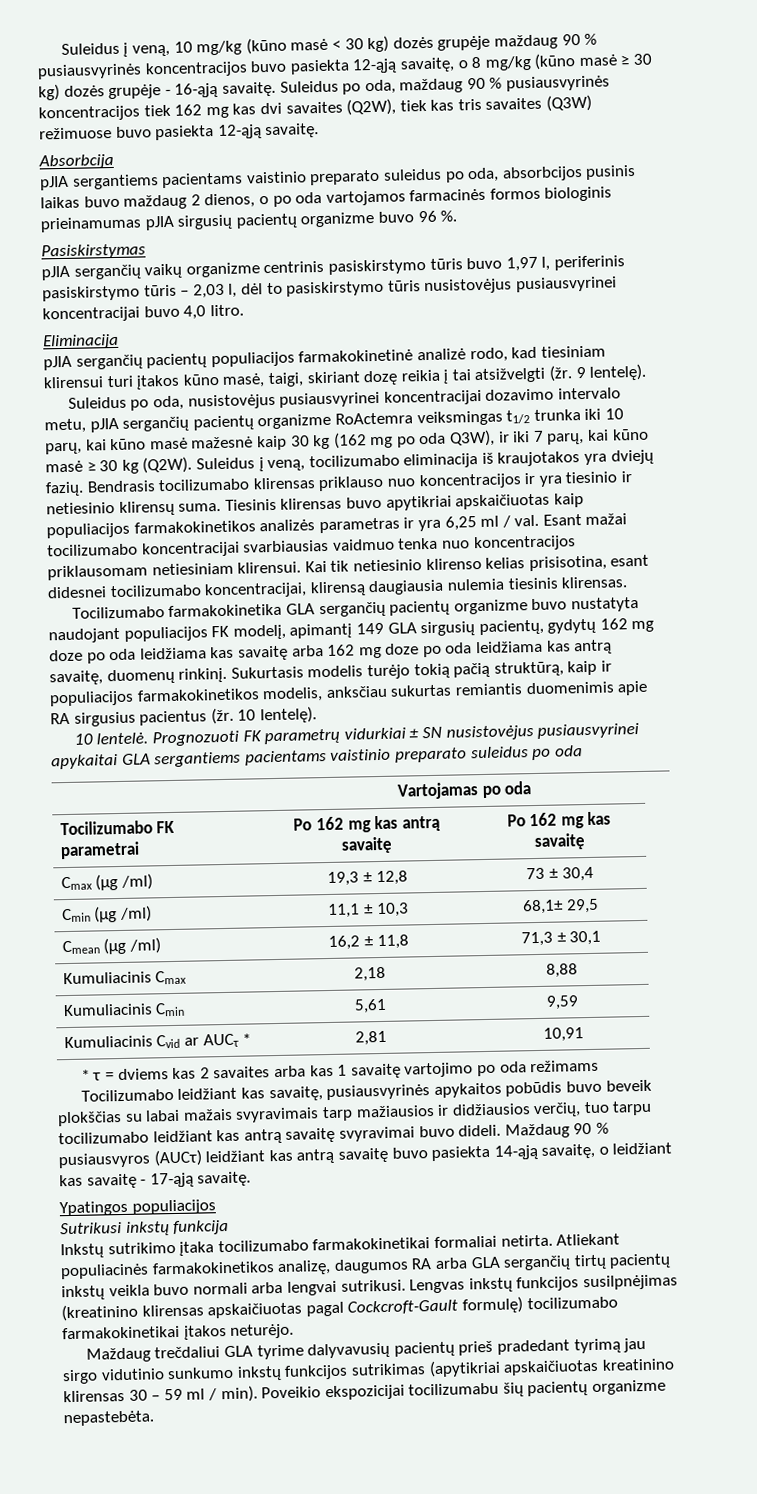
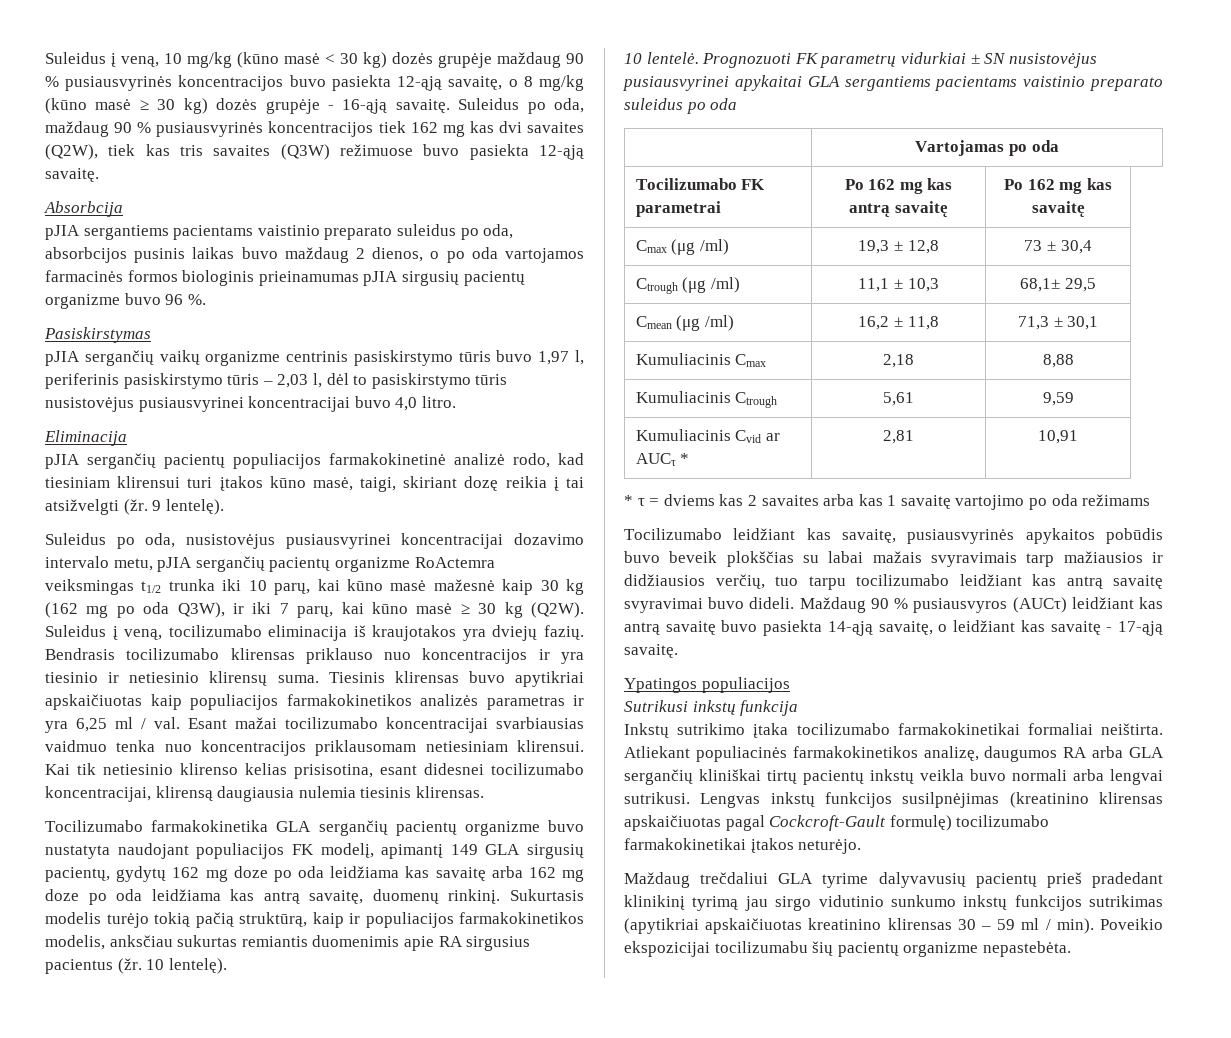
[61,908,91,923] Cmin -> [635,278,678,294] Ctrough
[155,1002,186,1017] Cmin -> [735,392,778,408] Ctrough
[500,1234,553,1247] netirta. -> [1101,723,1163,735] neištirta.
(572, 1263) none -> [699,769,761,781] kliniškai
(570, 1347) none -> [624,895,685,910] klinikinį

